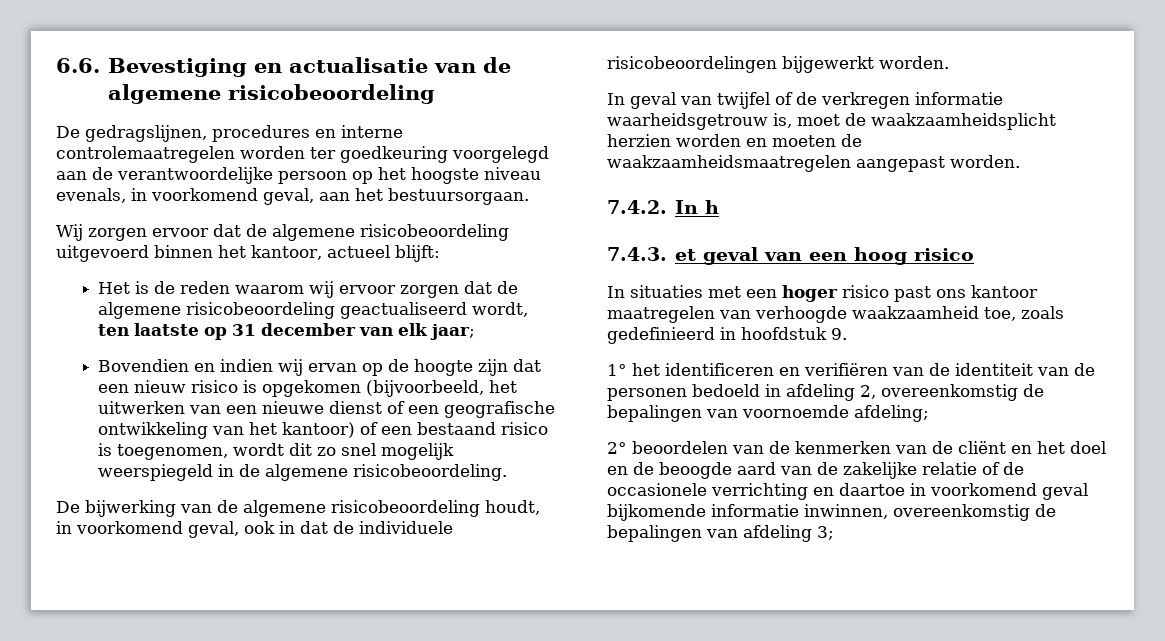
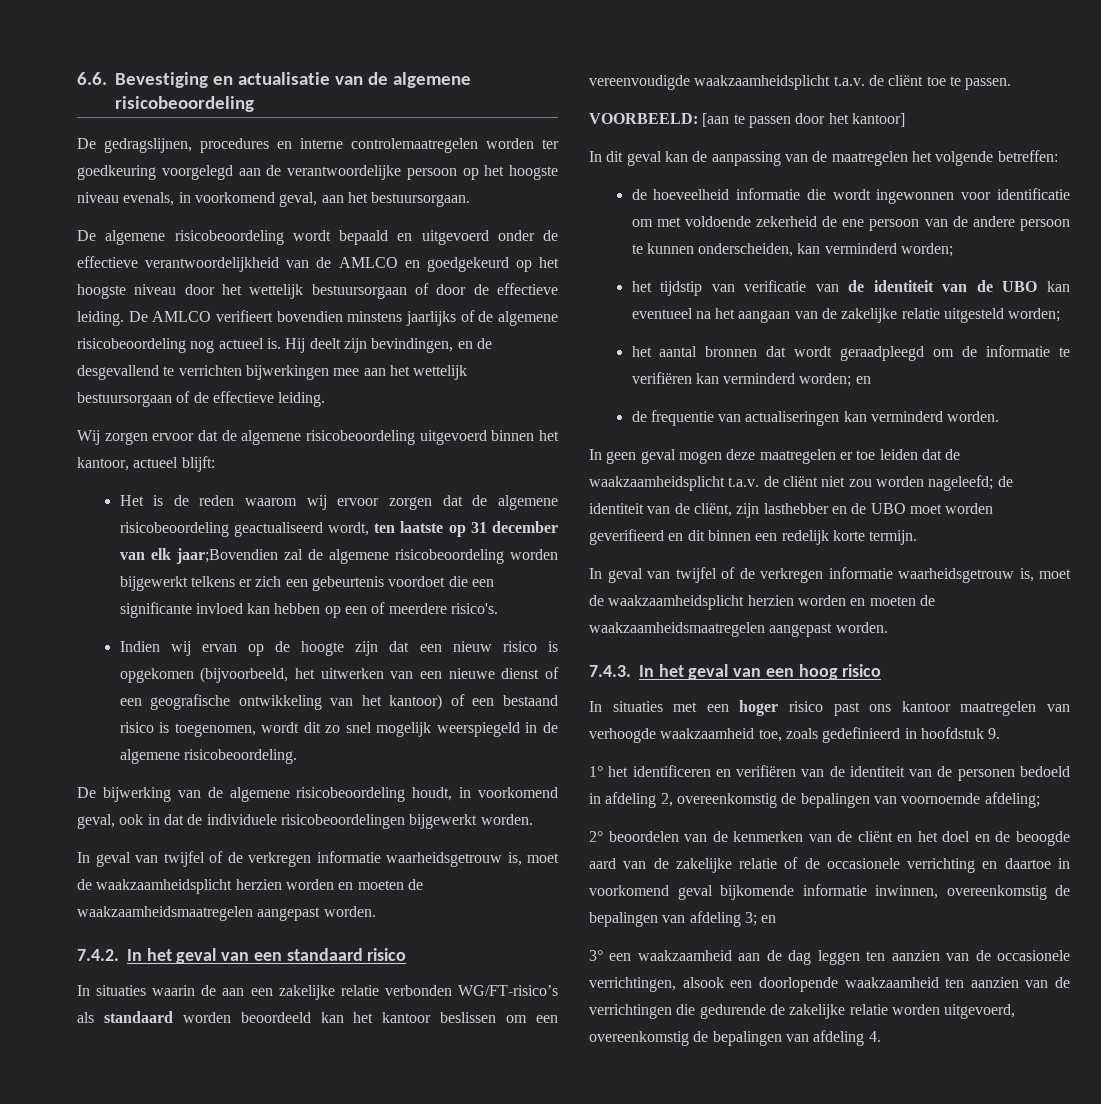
(529, 196) none -> [77,230,558,245] [77,256,559,272] [77,283,558,299] [77,310,558,326] [77,338,492,353] [77,365,468,380] [77,391,326,407] // De algemene risicobeoordeling wordt bepaald en uitgevoerd onder de effectieve verantwoordelijkheid van de AMLCO en goedgekeurd op het hoogste niveau door het wettelijk bestuursorgaan of door de effectieve leiding. De AMLCO verifieert bovendien minstens jaarlijks of de algemene risicobeoordeling nog actueel is. Hij deelt zijn bevindingen, en de desgevallend te verrichten bijwerkingen mee aan het wettelijk bestuursorgaan of de effectieve leiding.
[429,324,475,340] [97,359,273,372] jaar; // Bovendien en indien -> [175,548,558,564] [119,576,495,591] [119,602,499,618] [119,641,160,652] jaar;Bovendien zal de algemene risicobeoordeling worden bijgewerkt telkens er zich een gebeurtenis voordoet die een significante invloed kan hebben op een of meerdere risico's. // Indien
[705,200,720,214] h -> [146,948,407,964] [77,985,558,1000] [77,1011,559,1023] [589,75,1012,90] [589,113,905,128] [589,150,1058,166] [631,188,1070,204] [631,216,1070,231] [631,243,954,257] [631,280,1071,296] [631,308,1061,323] [631,345,1070,361] [631,372,871,387] [631,410,1000,426] [589,449,961,464] [589,475,1013,491] [589,503,994,518] [589,529,918,545] [589,567,1071,583] [589,595,935,610] [589,622,888,637] het geval van een standaard risico // In situaties waarin de aan een zakelijke relatie verbonden WG/FT-risico’s als standaard worden beoordeeld kan het kantoor beslissen om een vereenvoudigde waakzaamheidsplicht t.a.v. de cliënt toe te passen. // VOORBEELD: [aan te passen door het kantoor] // In dit geval kan de aanpassing van de maatregelen het volgende betreffen: // de hoeveelheid informatie die wordt ingewonnen voor identificatie om met voldoende zekerheid de ene persoon van de andere persoon te kunnen onderscheiden, kan verminderd worden; // het tijdstip van verificatie van de identiteit van de UBO kan eventueel na het aangaan van de zakelijke relatie uitgesteld worden; // het aantal bronnen dat wordt geraadpleegd om de informatie te verifiëren kan verminderd worden; en // de frequentie van actualiseringen kan verminderd worden. // In geen geval mogen deze maatregelen er toe leiden dat de waakzaamheidsplicht t.a.v. de cliënt niet zou worden nageleefd; de identiteit van de cliënt, zijn lasthebber en de UBO moet worden geverifieerd en dit binnen een redelijk korte termijn. // In geval van twijfel of de verkregen informatie waarheidsgetrouw is, moet de waakzaamheidsplicht herzien worden en moeten de waakzaamheidsmaatregelen aangepast worden.
[675,249,697,261] et -> [639,664,684,677] In het
(834, 533) none -> [761,915,777,923] [589,950,1070,965] [589,977,1070,992] [589,1004,1016,1019] [589,1030,881,1046] en // 3° een waakzaamheid aan de dag leggen ten aanzien van de occasionele verrichtingen, alsook een doorlopende waakzaamheid ten aanzien van de verrichtingen die gedurende de zakelijke relatie worden uitgevoerd, overeenkomstig de bepalingen van afdeling 4.

